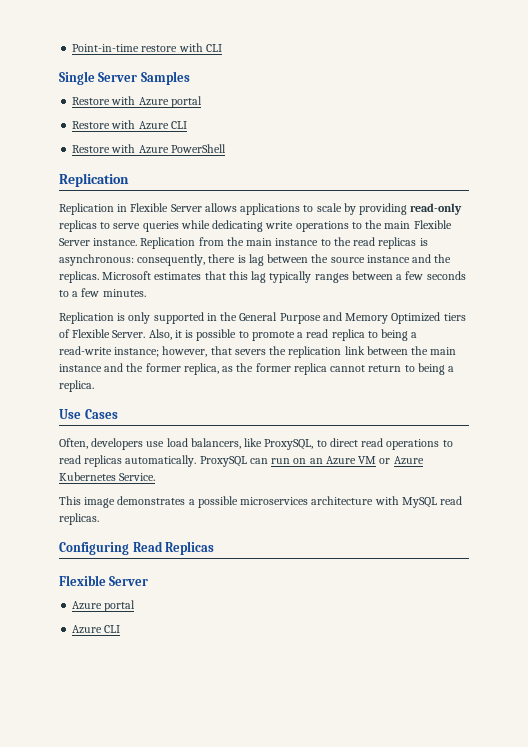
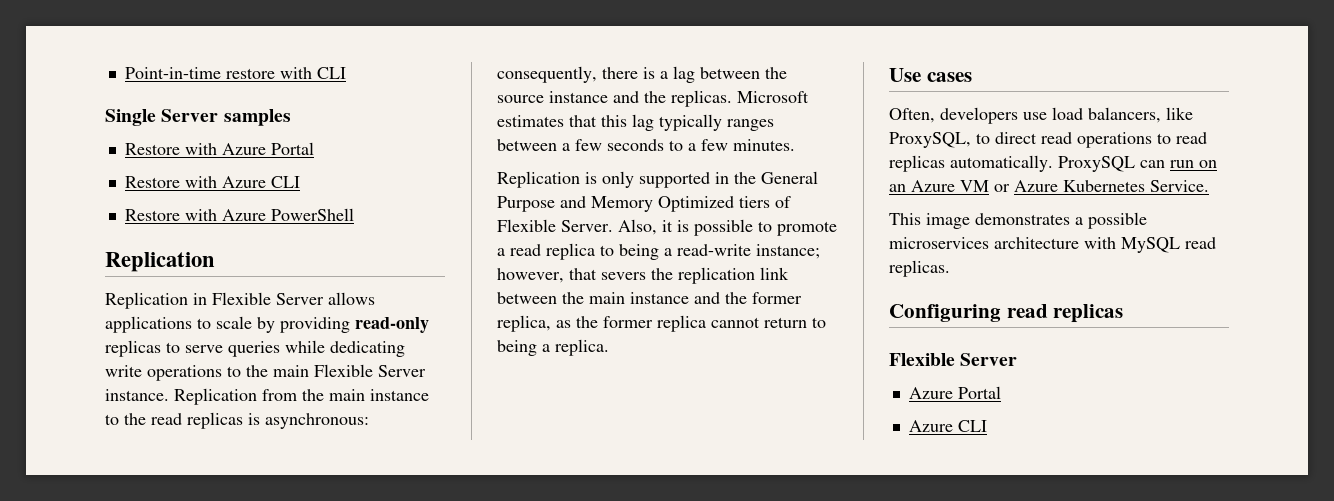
[140,71,190,85] [72,96,202,108] Samples // Restore with Azure portal -> [223,109,291,126] [124,142,314,155] samples // Restore with Azure Portal
(246, 259) none -> [660,71,668,79] a
[84,409,118,419] Cases -> [926,72,972,82] cases
[132,541,215,555] Read Replicas -> [1006,304,1124,323] read replicas
[104,600,136,612] portal -> [957,386,1001,399] Portal

